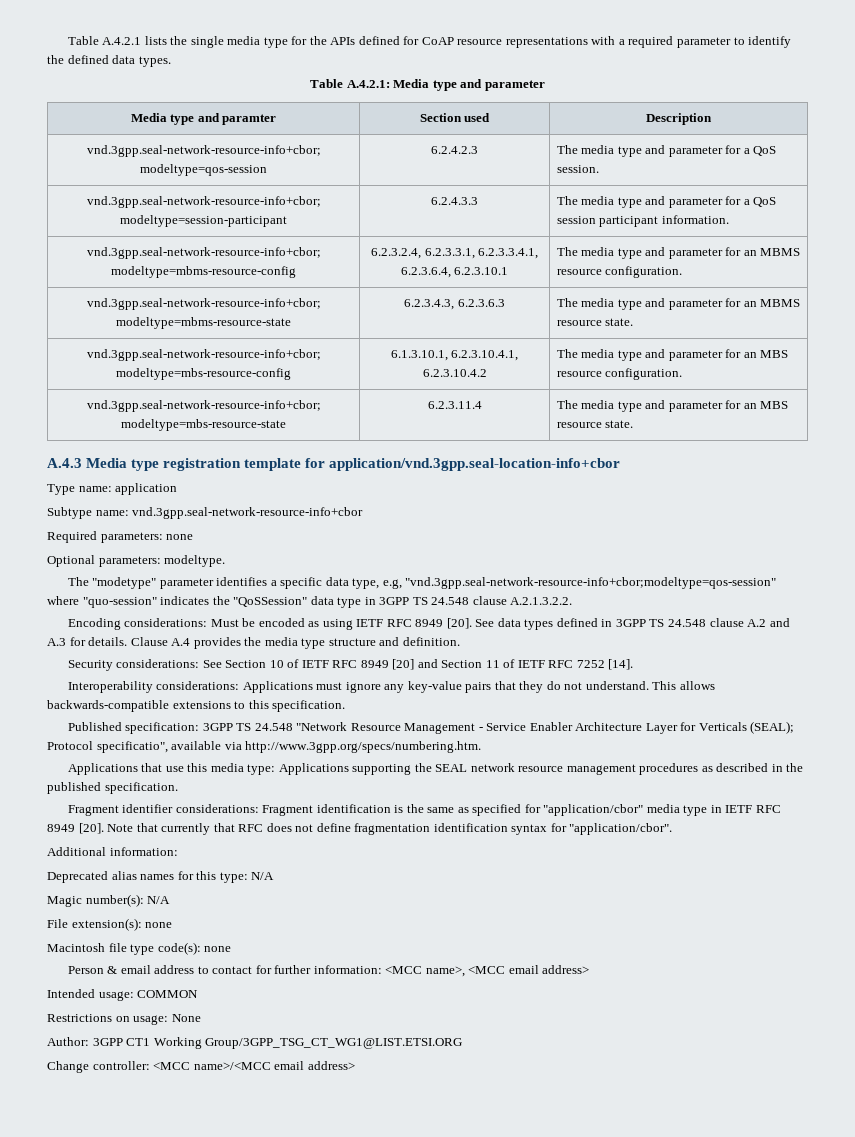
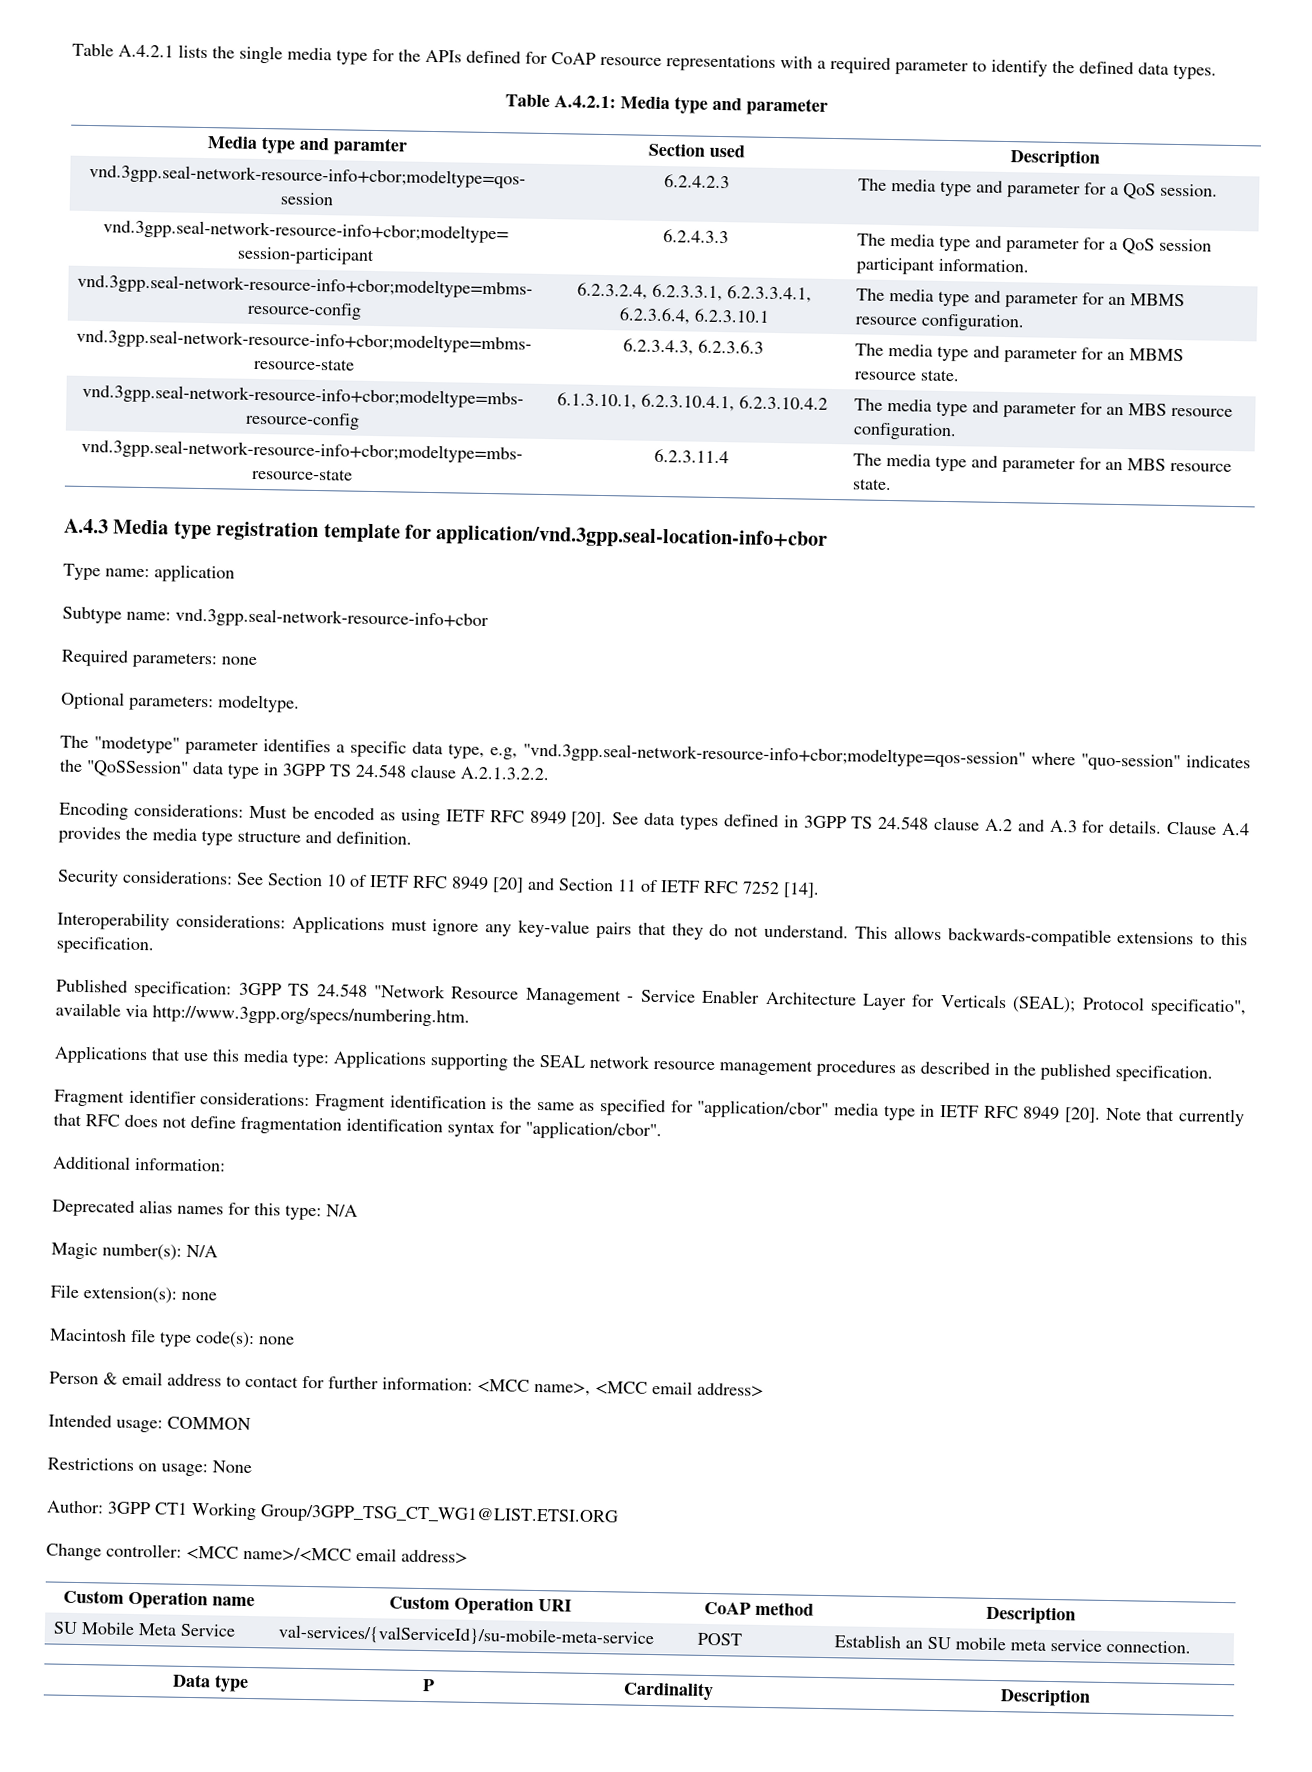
(355, 1065) none -> [62,1589,255,1610] [389,1595,572,1615] [703,1601,814,1616] [986,1605,1076,1625] [52,1621,236,1637] [277,1624,654,1649] [696,1632,742,1646] [833,1634,1191,1654] [172,1673,249,1692] [421,1679,435,1692] [622,1681,714,1701] [999,1688,1091,1707] // Custom Operation name | Custom Operation URI | CoAP method | Description // SU Mobile Meta Service | val-services/{valServiceId}/su-mobile-meta-service | POST | Establish an SU mobile meta service connection. // Data type | P | Cardinality | Description

